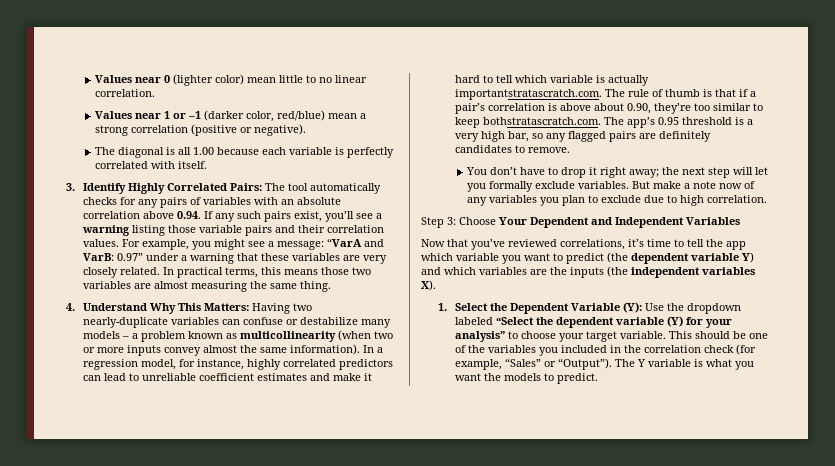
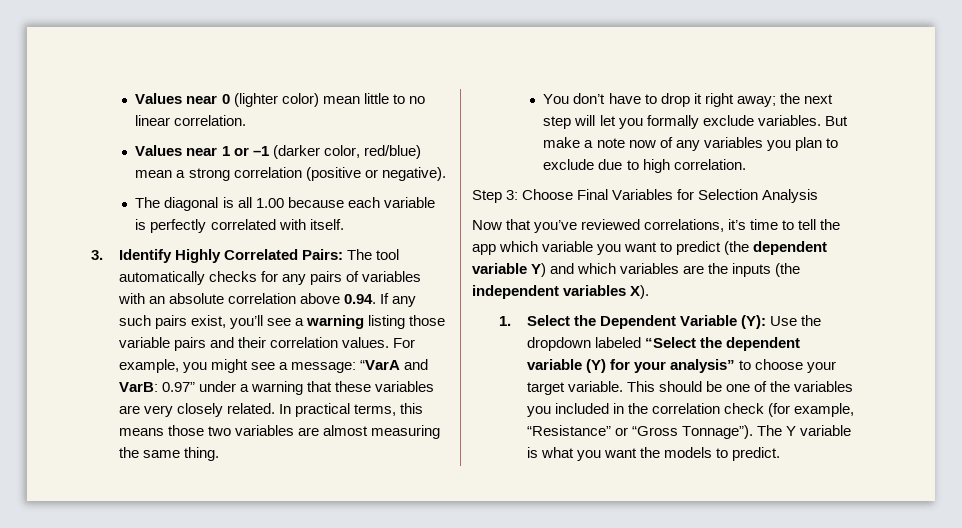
[65,303,312,314] [82,317,391,328] [82,330,393,342] [82,344,383,356] [82,359,393,370] [82,373,372,381] [454,75,649,86] [454,89,756,100] [454,103,763,114] [454,117,753,128] [454,131,711,142] [454,145,570,153] // 4. Understand Why This Matters: Having two nearly-duplicate variables can confuse or destabilize many models – a problem known as multicollinearity (when two or more inputs convey almost the same information). In a regression model, for instance, highly correlated predictors can lead to unreliable coefficient estimates and make it hard to tell which variable is actually importantstratascratch.com. The rule of thumb is that if a pair’s correlation is above about 0.90, they’re too similar to keep bothstratascratch.com. The app’s 0.95 threshold is a very high bar, so any flagged pairs are definitely candidates to remove. -> (220, 454) none
[499,217,740,228] Your Dependent and Independent Variables -> [577,189,819,203] Final Variables for Selection Analysis
[504,358,612,370] “Sales” or “Output”). -> [526,425,754,439] “Resistance” or “Gross Tonnage”).

